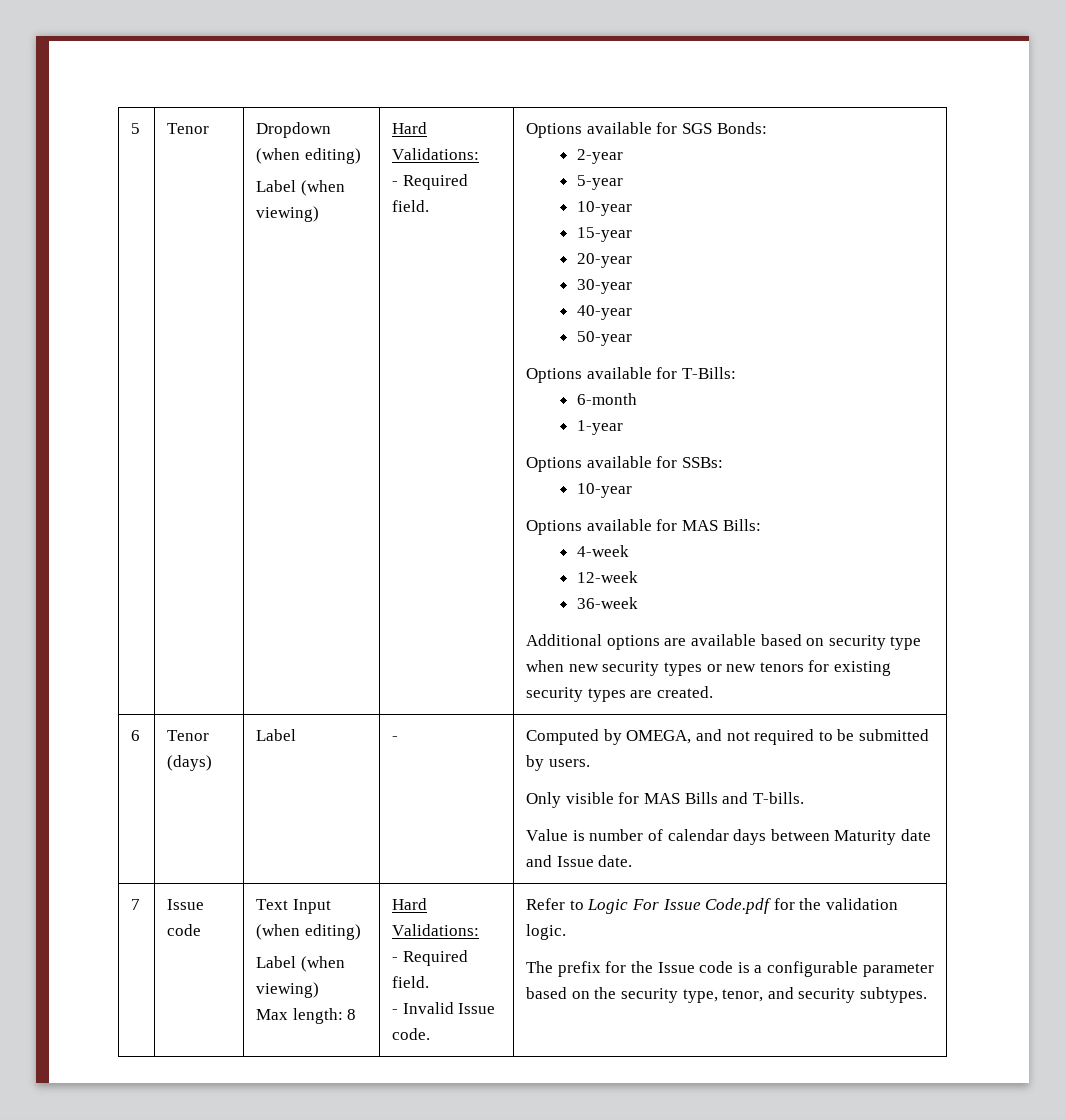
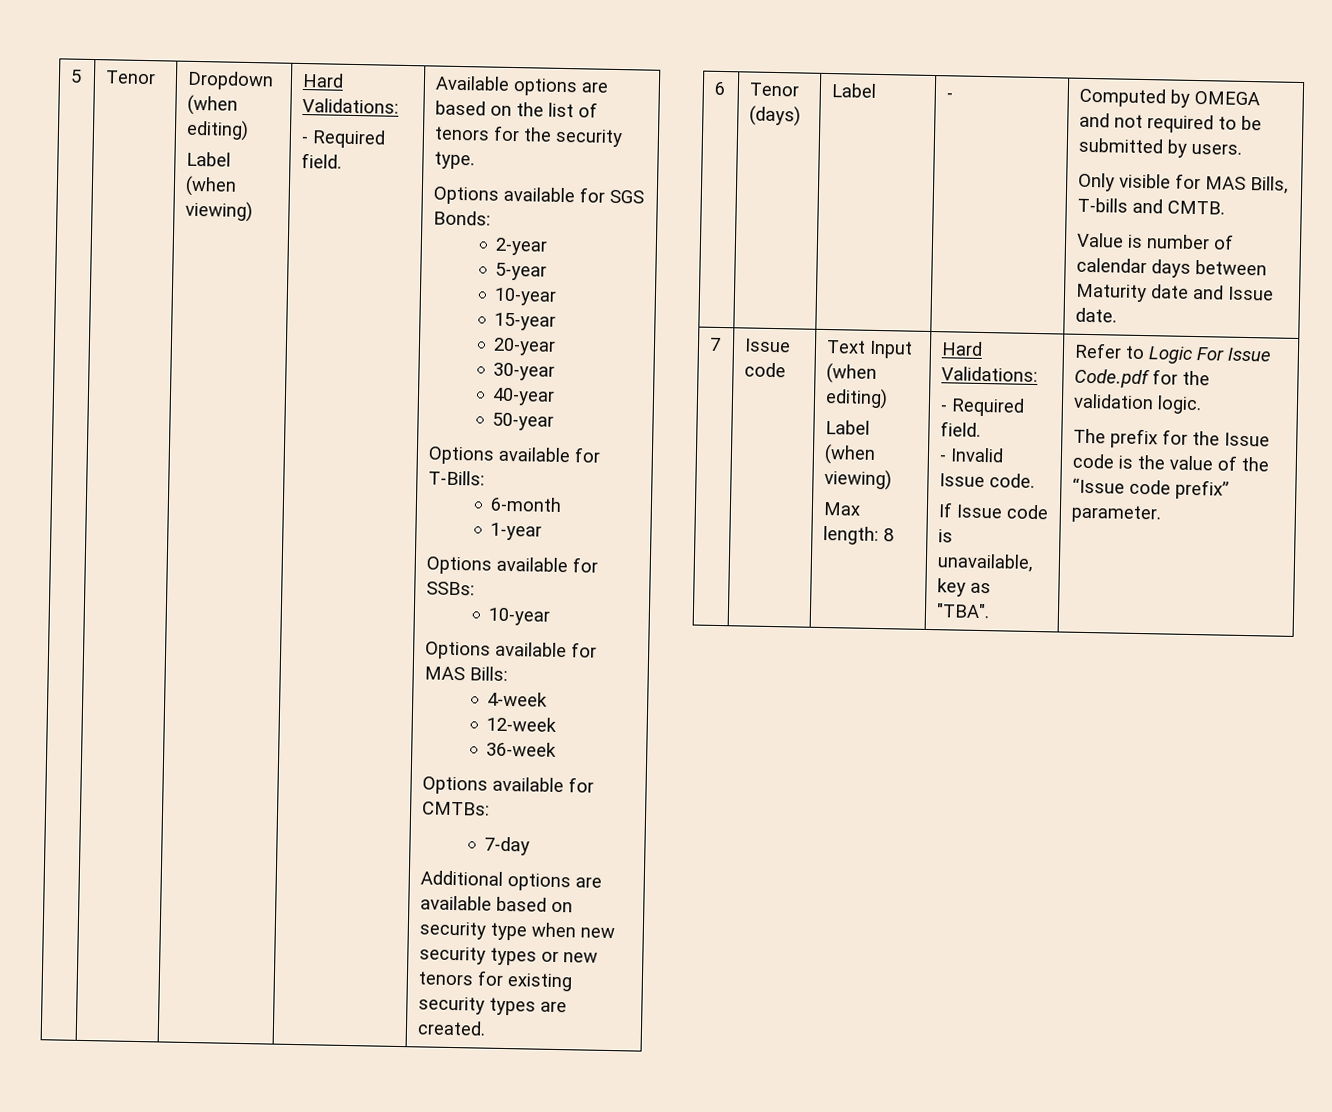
(430, 206) none -> [435,75,610,97] [435,100,599,118] [434,125,624,148] [434,151,476,170] Available options are based on the list of tenors for the security type. //
(638, 603) none -> [422,776,595,795] [422,801,491,816] [484,836,531,856] // Options available for CMTBs: // 7-day
[626,730,692,744] OMEGA, -> [1194,90,1261,106] OMEGA
[684,792,804,804] Bills and T-bills. -> [1250,176,1290,194] [1077,197,1226,215] Bills, T-bills and CMTB.
(431, 1034) none -> [938,502,1050,520] [938,529,954,543] [937,553,1035,572] [937,578,992,597] [936,603,991,619] // If Issue code is unavailable, key as "TBA".
[754,961,934,977] [526,987,927,1003] a configurable parameter based on the security type, tenor, and security subtypes. -> [1137,454,1270,472] [1072,477,1230,500] [1071,504,1163,524] the value of the “Issue code prefix” parameter.

